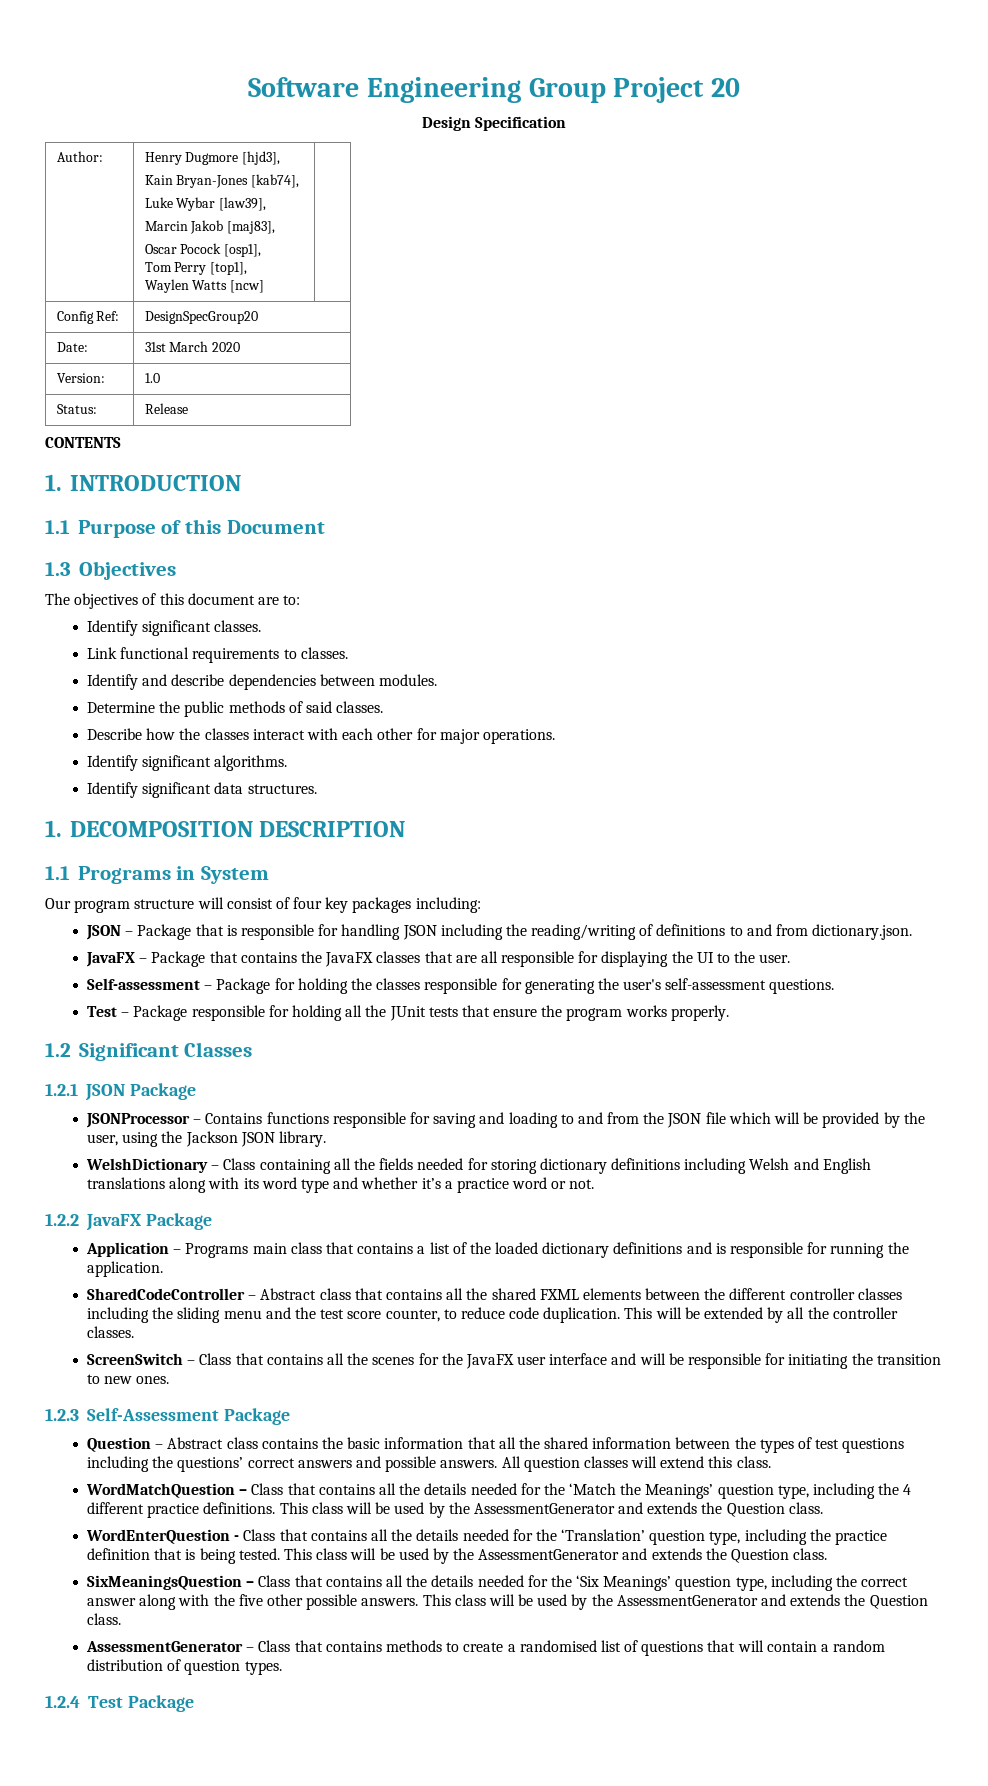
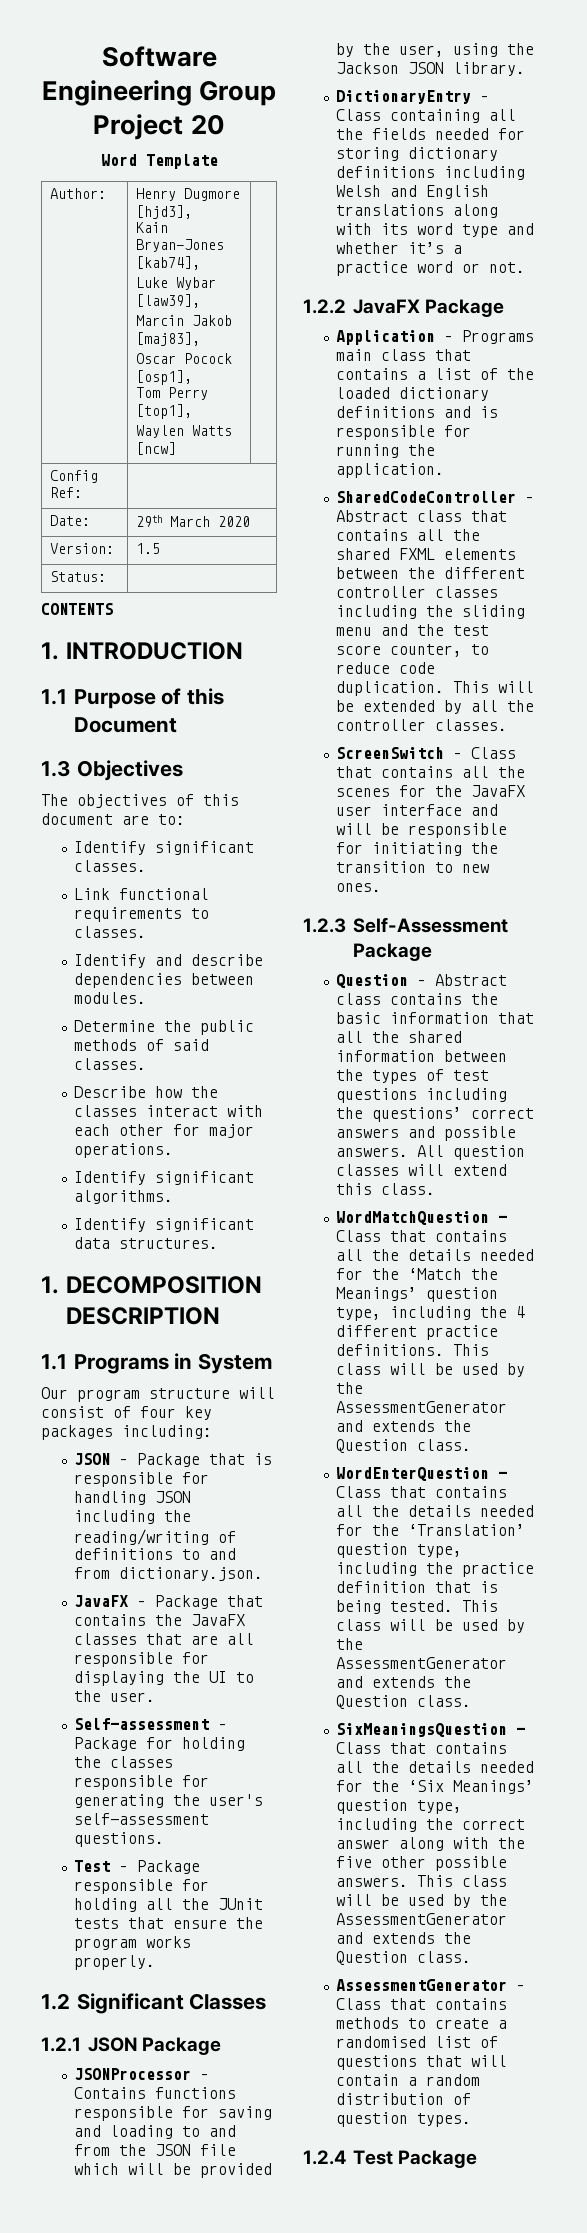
[421,116,567,131] Design Specification -> [100,154,218,169] Word Template
[144,311,258,324] DesignSpecGroup20 -> (83, 492) none
[144,342,166,352] 31st -> [136,515,163,527] 29th
[144,373,160,383] 1.0 -> [136,543,161,554] 1.5
[144,403,188,414] Release -> (107, 576) none
[86,1158,209,1173] WelshDictionary -> [336,90,472,104] DictionaryEntry

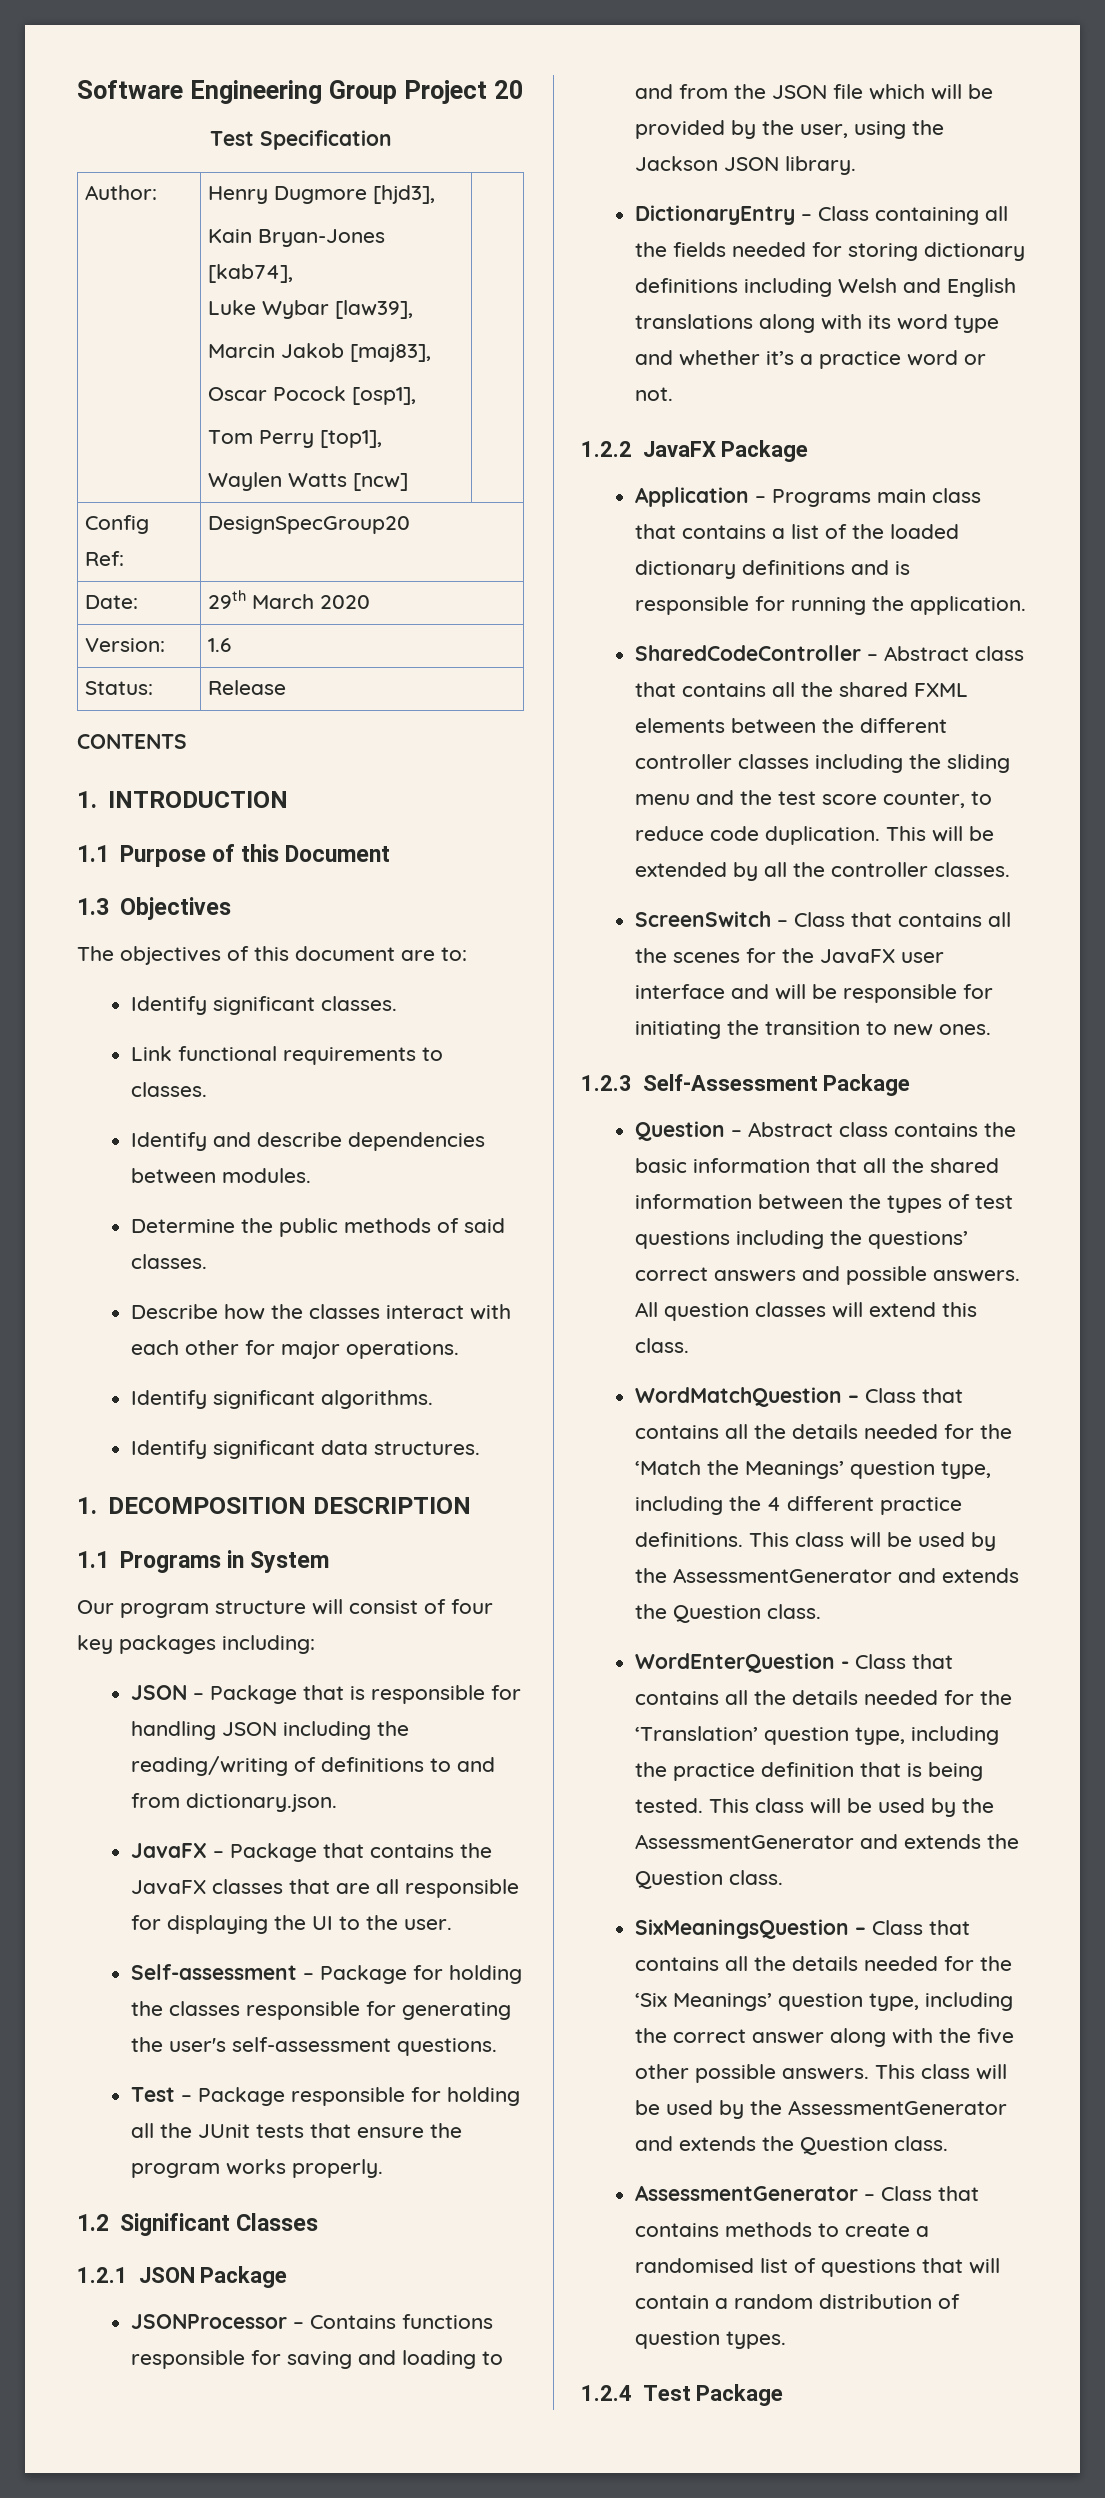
[100,154,218,169] Word Template -> [209,130,392,150] Test Specification
(83, 492) none -> [208,516,411,534] DesignSpecGroup20
[136,543,161,554] 1.5 -> [208,638,232,652] 1.6
(107, 576) none -> [208,680,287,695] Release

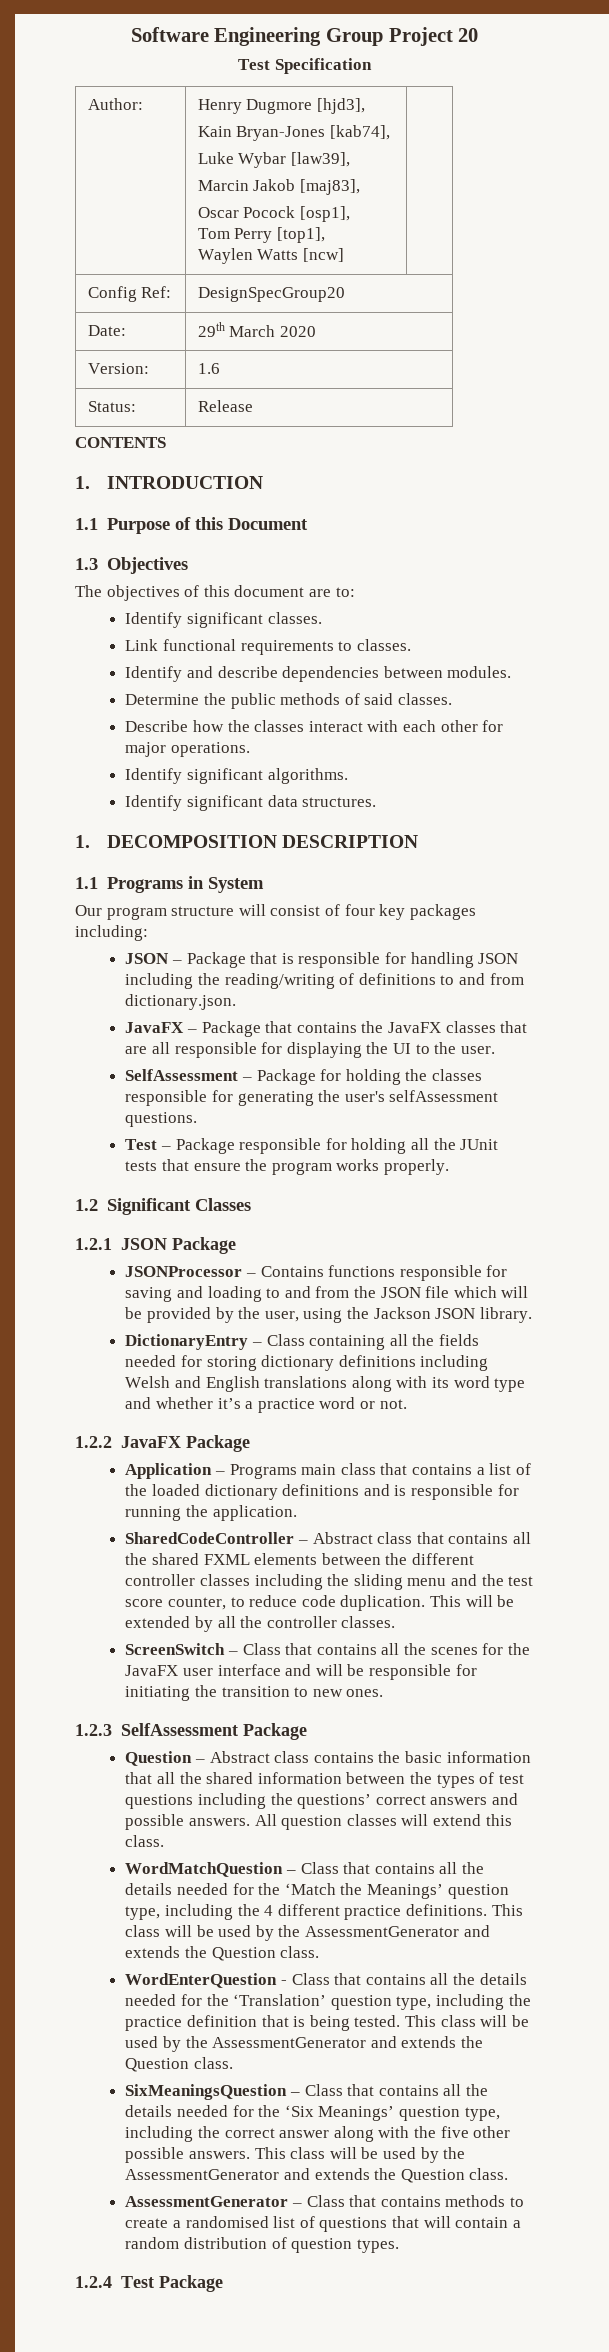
[131,1964,298,1980] Self-assessment -> [125,1069,239,1081] SelfAssessment
[232,2037,392,2052] self-assessment -> [389,1090,499,1102] selfAssessment
[642,1074,818,1091] Self-Assessment -> [120,1723,238,1736] SelfAssessment

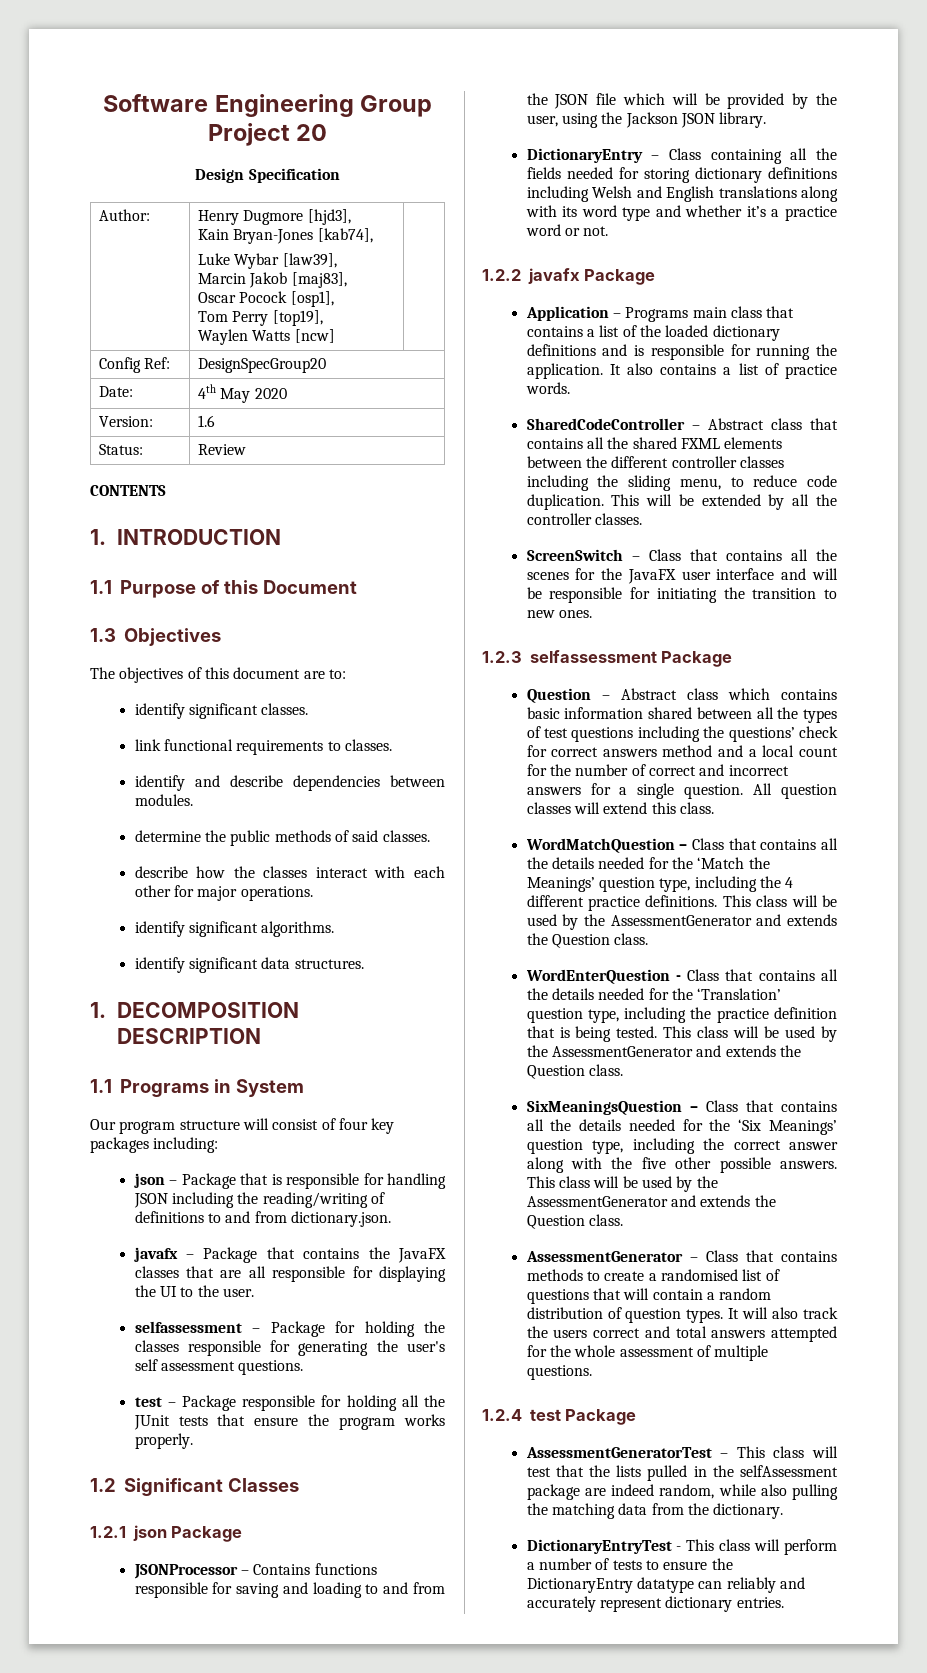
[238,59,271,70] Test -> [195,168,245,183] Design
[276,227,325,243] [top1], -> [272,310,323,326] [top19],
[197,322,276,337] 29th March -> [197,384,251,403] 4th May
[197,400,253,412] Release -> [197,444,246,455] Review
[125,612,183,628] Identify -> [134,703,185,719] identify
[125,639,159,651] Link -> [134,739,161,751] link
[125,666,183,682] Identify -> [134,775,185,791] identify
[125,694,200,705] Determine -> [134,830,201,842] determine
[125,720,189,732] Describe -> [134,866,188,878] describe
[125,768,183,784] Identify -> [134,921,185,937] identify
[125,795,183,811] Identify -> [134,957,185,973] identify
[125,953,170,964] JSON -> [133,1173,165,1188] json
[125,1022,185,1033] JavaFX -> [133,1247,178,1262] javafx
[125,1069,239,1081] SelfAssessment -> [134,1321,242,1333] selfassessment
[389,1090,499,1102] [125,1112,198,1127] [125,1139,158,1150] selfAssessment questions. // Test -> [134,1359,304,1375] [134,1397,162,1407] self assessment questions. // test
[120,1238,167,1250] JSON -> [133,1525,167,1541] json
[120,1436,181,1448] JavaFX -> [528,268,580,284] javafx
(297, 1513) none -> [609,363,837,379] [525,382,570,394] It also contains a list of practice words.
[407,1574,534,1586] [125,1597,227,1610] menu and the test score counter, -> [679,478,721,490] menu,
[120,1723,238,1736] SelfAssessment -> [530,650,657,663] selfassessment
[313,1751,531,1763] [125,1772,406,1784] contains the basic information that all the shared information between -> [727,688,837,700] [526,707,774,719] which contains basic information shared between all
[375,1793,519,1805] [125,1814,251,1830] correct answers and possible answers. -> [799,726,838,738] [526,745,838,757] [526,764,789,776] [526,783,744,799] check for correct answers method and a local count for the number of correct and incorrect answers for a single question.
(399, 2246) none -> [728,1307,838,1319] [526,1326,837,1342] [526,1345,769,1361] [526,1365,592,1380] It will also track the users correct and total answers attempted for the whole assessment of multiple questions.
[120,2275,223,2292] Test Package -> [530,1409,637,1425] [525,1446,839,1458] [526,1465,838,1481] [526,1484,838,1500] [526,1503,784,1519] [526,1539,837,1555] [526,1558,733,1570] [526,1577,805,1593] [526,1596,784,1612] test Package // AssessmentGeneratorTest – This class will test that the lists pulled in the selfAssessment package are indeed random, while also pulling the matching data from the dictionary. // DictionaryEntryTest - This class will perform a number of tests to ensure the DictionaryEntry datatype can reliably and accurately represent dictionary entries.

